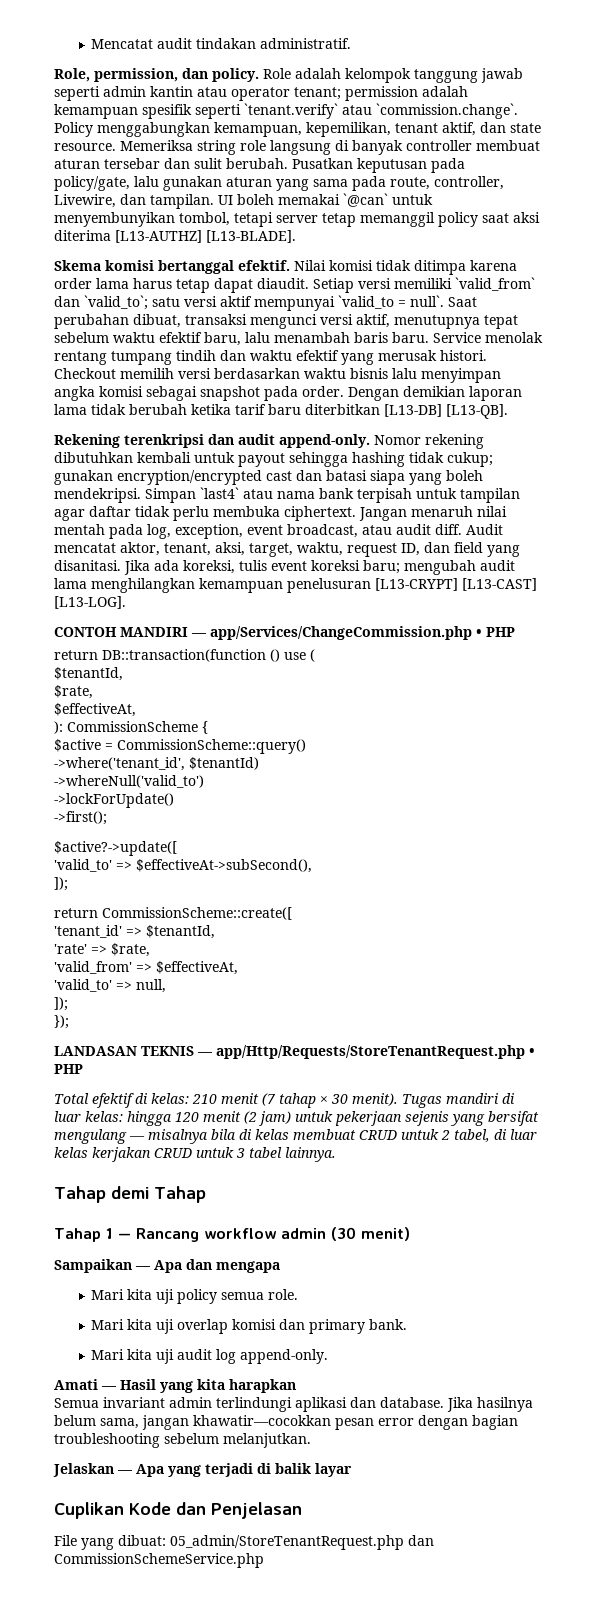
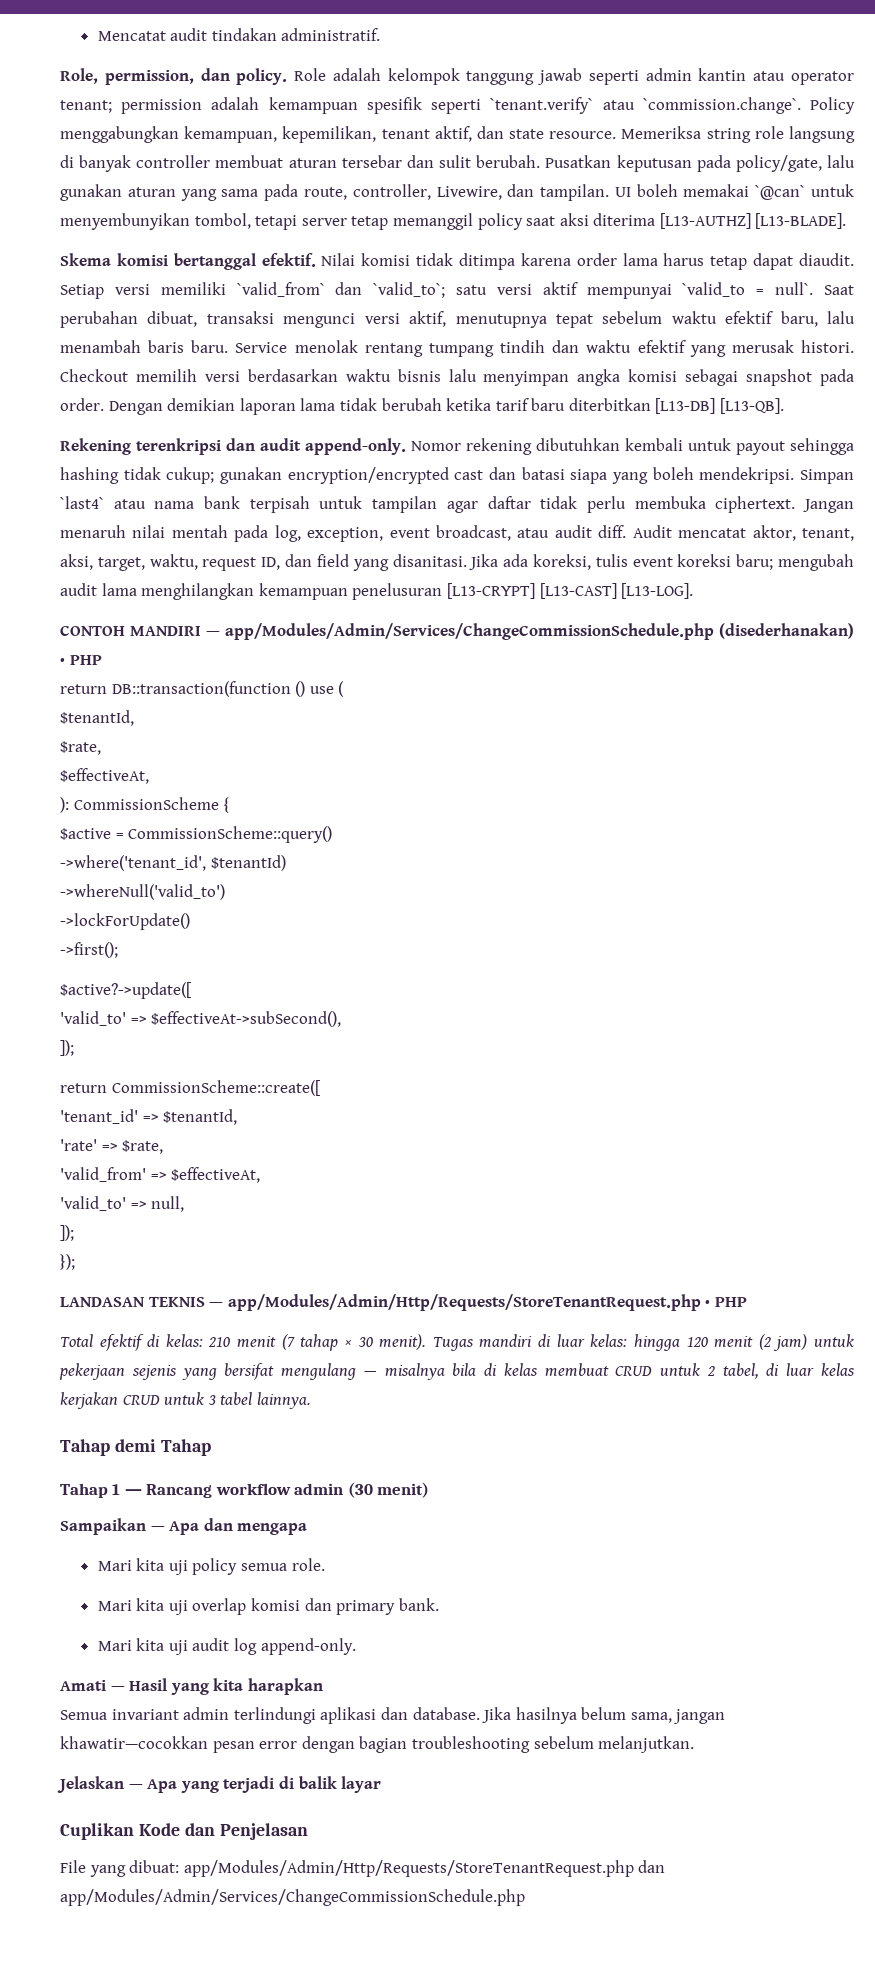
[210,626,472,640] app/Services/ChangeCommission.php -> [225,623,854,640] app/Modules/Admin/Services/ChangeCommissionSchedule.php (disederhanakan)
[216,1045,525,1059] app/Http/Requests/StoreTenantRequest.php -> [227,1294,701,1311] app/Modules/Admin/Http/Requests/StoreTenantRequest.php
[170,1535,434,1550] [54,1553,264,1568] 05_admin/StoreTenantRequest.php dan CommissionSchemeService.php -> [183,1860,666,1877] [60,1889,525,1906] app/Modules/Admin/Http/Requests/StoreTenantRequest.php dan app/Modules/Admin/Services/ChangeCommissionSchedule.php

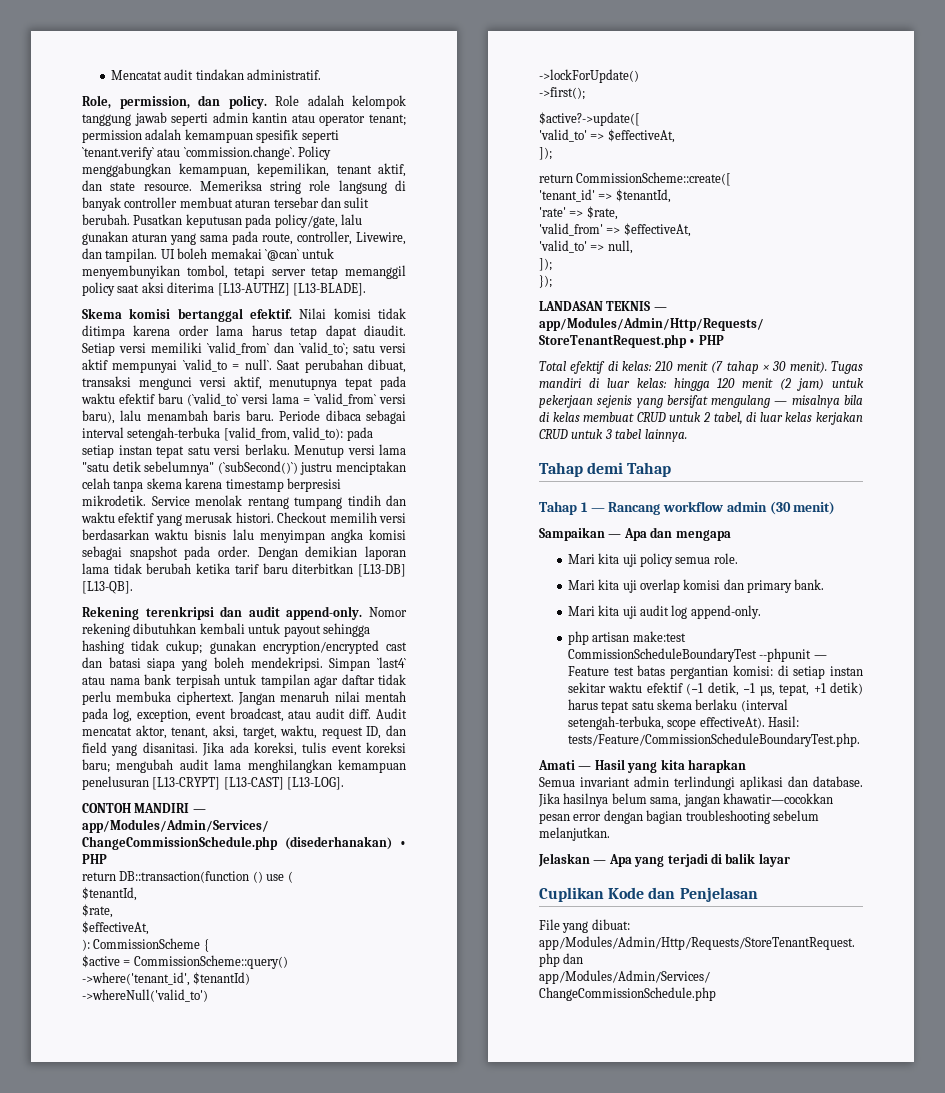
[602,311,855,327] [60,340,229,353] sebelum waktu efektif baru, lalu menambah baris baru. -> [380,376,406,390] [81,393,406,406] [82,410,406,424] [82,427,373,441] [82,444,406,458] [82,461,406,475] [82,478,341,492] [82,495,146,506] pada waktu efektif baru (`valid_to` versi lama = `valid_from` versi baru), lalu menambah baris baru. Periode dibaca sebagai interval setengah-terbuka [valid_from, valid_to): pada setiap instan tepat satu versi berlaku. Menutup versi lama "satu detik sebelumnya" (`subSecond()`) justru menciptakan celah tanpa skema karena timestamp berpresisi mikrodetik.
[151,1011,342,1027] $effectiveAt->subSecond(), -> [607,129,675,143] $effectiveAt,
(356, 1646) none -> [567,631,686,645] [567,648,827,662] [567,665,863,679] [567,682,863,696] [567,699,788,713] [567,716,799,730] [567,733,860,747] // php artisan make:test CommissionScheduleBoundaryTest --phpunit — Feature test batas pergantian komisi: di setiap instan sekitar waktu efektif (−1 detik, −1 µs, tepat, +1 detik) harus tepat satu skema berlaku (interval setengah-terbuka, scope effectiveAt). Hasil: tests/Feature/CommissionScheduleBoundaryTest.php.

